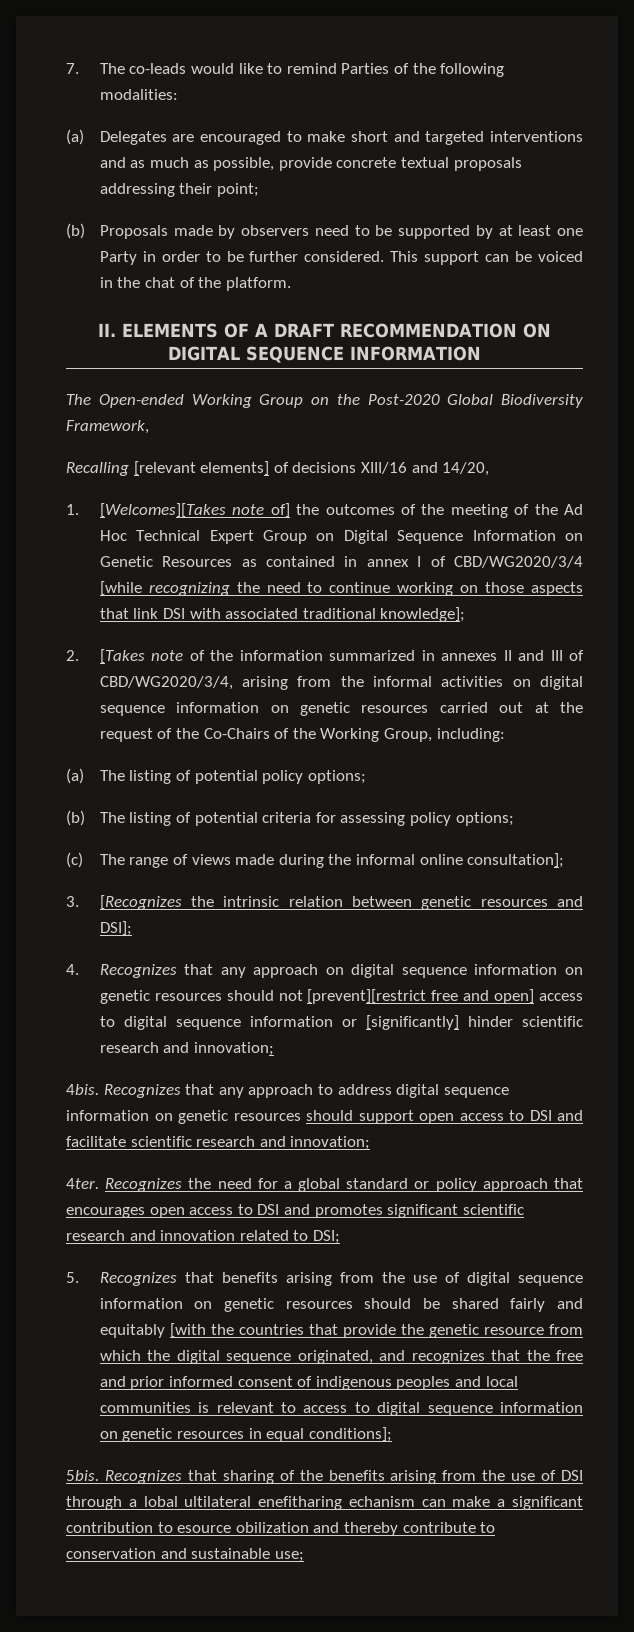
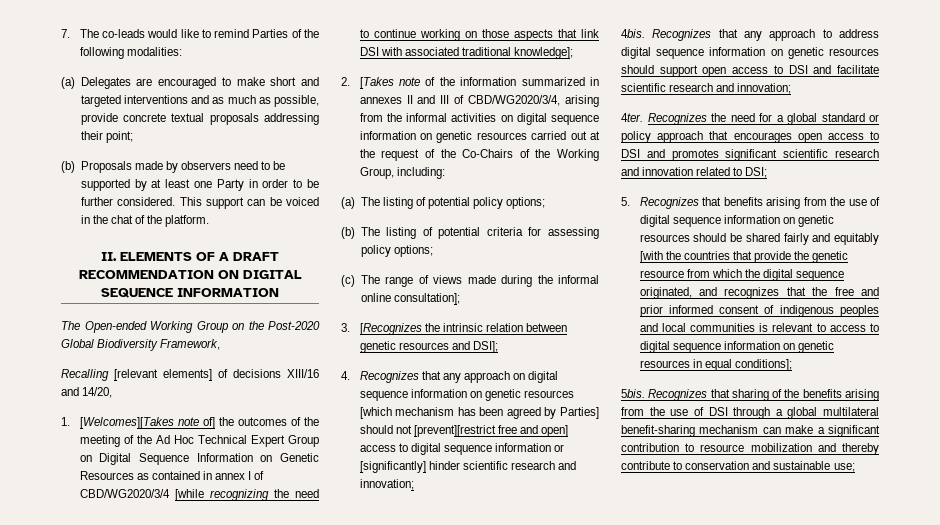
(222, 997) none -> [359,407,599,419] [which mechanism has been agreed by Parties]
[143,1496,415,1510] lobal ultilateral enefitharing echanism -> [787,407,879,419] [621,425,759,437] global multilateral benefit-sharing mechanism
[177,1522,309,1533] esource obilization -> [700,443,812,452] resource mobilization

